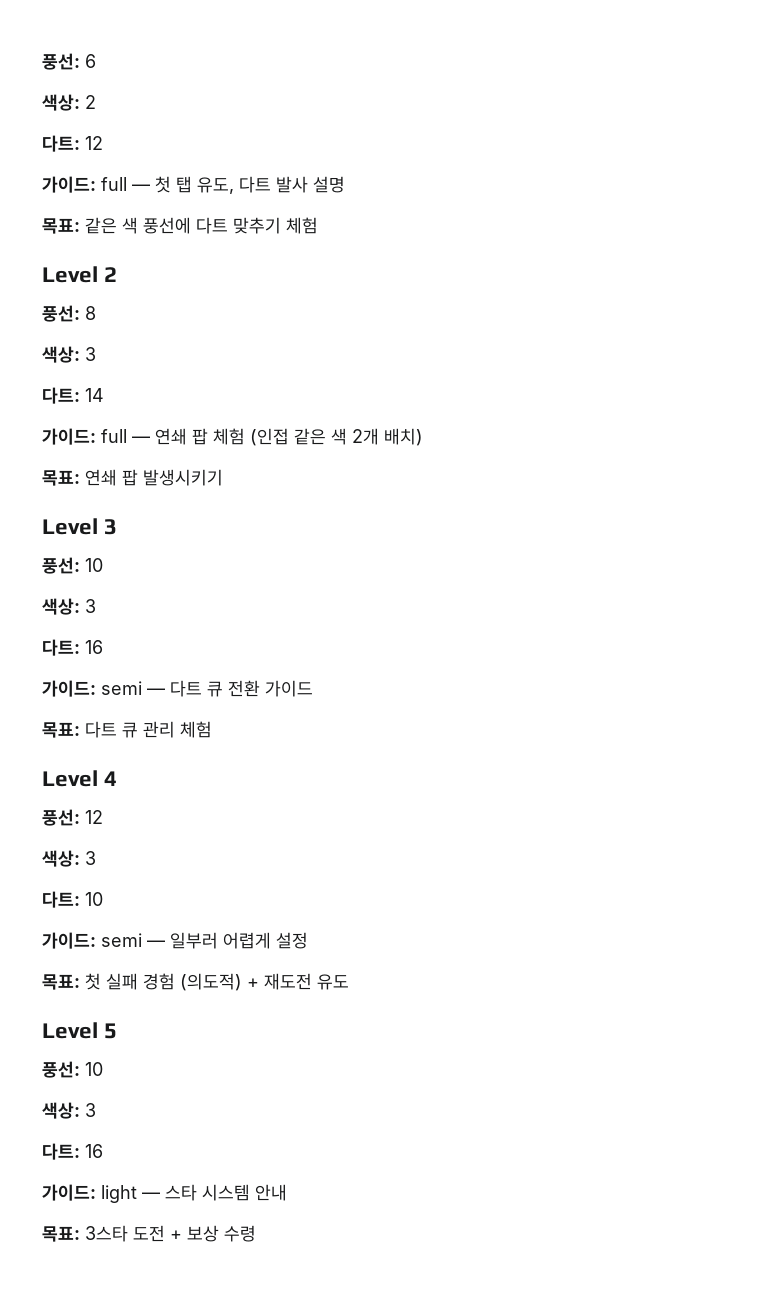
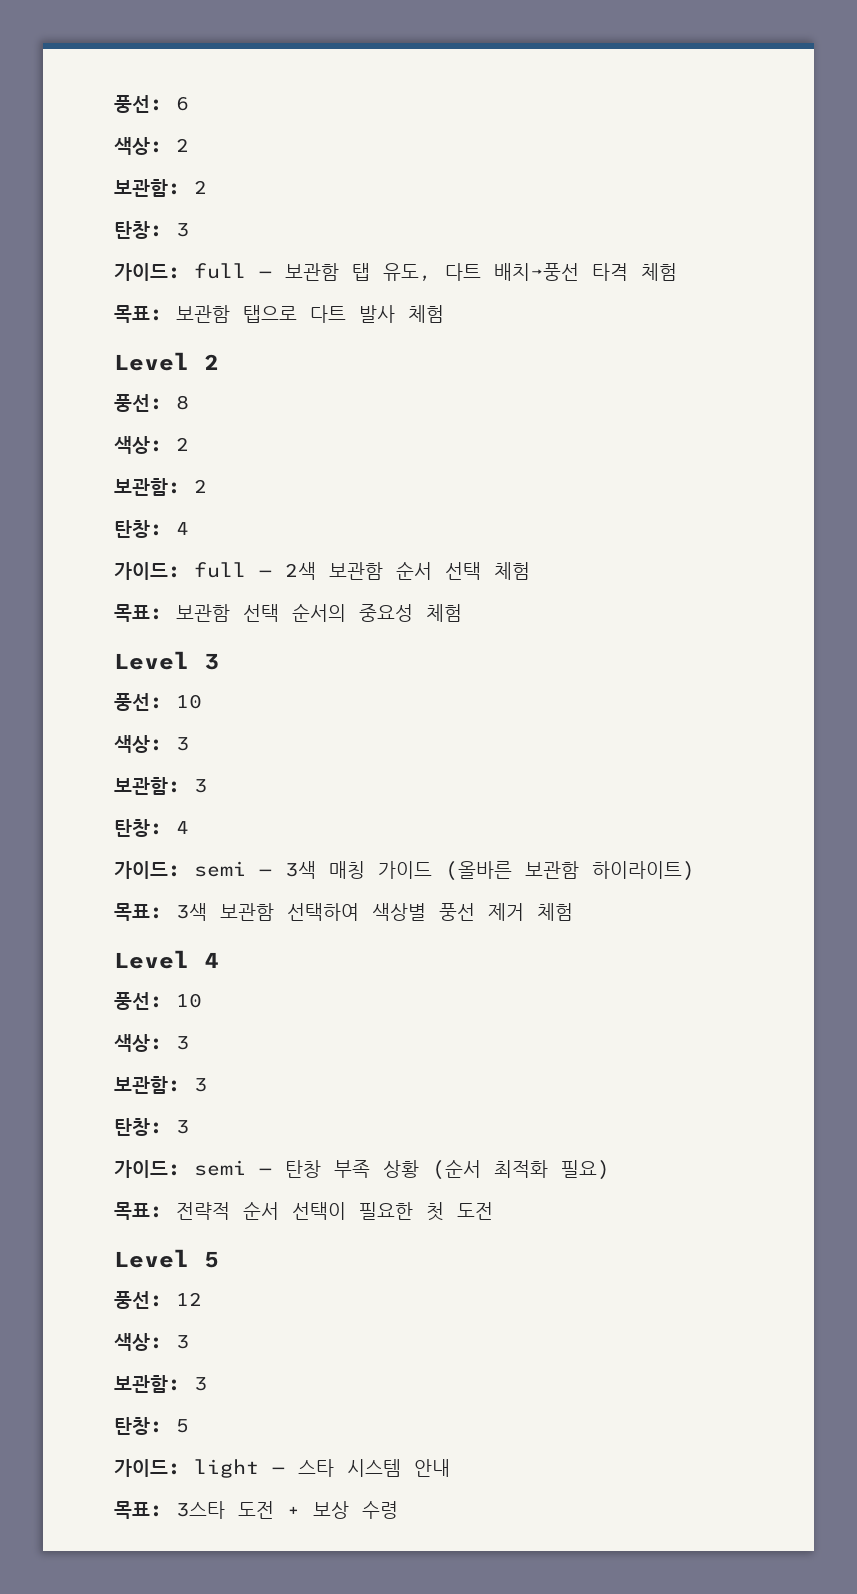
[42,135,103,152] [42,176,171,193] 다트: 12 // 가이드: full — 첫 -> [114,179,207,197] [114,221,189,239] [114,263,339,281] 보관함: 2 // 탄창: 3 // 가이드: full — 보관함
[276,176,345,193] [42,217,281,234] 발사 설명 // 목표: 같은 색 풍선에 다트 맞추기 -> [494,263,677,281] [114,305,395,323] 배치→풍선 타격 체험 // 목표: 보관함 탭으로 다트 발사
[85,347,96,361] [42,387,104,404] [42,428,423,446] [42,469,223,486] 3 // 다트: 14 // 가이드: full — 연쇄 팝 체험 (인접 같은 색 2개 배치) // 목표: 연쇄 팝 발생시키기 -> [176,437,189,451] [114,478,207,496] [114,520,189,538] [114,561,530,580] [114,603,462,622] 2 // 보관함: 2 // 탄창: 4 // 가이드: full — 2색 보관함 순서 선택 체험 // 목표: 보관함 선택 순서의 중요성 체험
[42,639,103,656] [42,680,313,697] [42,721,212,738] [42,770,118,787] [42,809,103,826] [42,850,96,867] [42,891,103,908] [42,932,308,949] [42,973,349,991] [42,1022,118,1039] [42,1061,103,1078] [42,1102,96,1119] [42,1143,103,1160] 다트: 16 // 가이드: semi — 다트 큐 전환 가이드 // 목표: 다트 큐 관리 체험 // Level 4 // 풍선: 12 // 색상: 3 // 다트: 10 // 가이드: semi — 일부러 어렵게 설정 // 목표: 첫 실패 경험 (의도적) + 재도전 유도 // Level 5 // 풍선: 10 // 색상: 3 // 다트: 16 -> [114,777,207,795] [114,819,189,837] [114,861,695,881] [114,903,573,921] [114,950,219,969] [114,992,202,1010] [114,1034,189,1052] [114,1076,207,1094] [114,1118,189,1136] [114,1159,610,1180] [114,1201,493,1221] [114,1249,219,1268] [114,1291,202,1309] [114,1333,189,1351] [114,1375,207,1393] [114,1417,189,1435] 보관함: 3 // 탄창: 4 // 가이드: semi — 3색 매칭 가이드 (올바른 보관함 하이라이트) // 목표: 3색 보관함 선택하여 색상별 풍선 제거 체험 // Level 4 // 풍선: 10 // 색상: 3 // 보관함: 3 // 탄창: 3 // 가이드: semi — 탄창 부족 상황 (순서 최적화 필요) // 목표: 전략적 순서 선택이 필요한 첫 도전 // Level 5 // 풍선: 12 // 색상: 3 // 보관함: 3 // 탄창: 5

